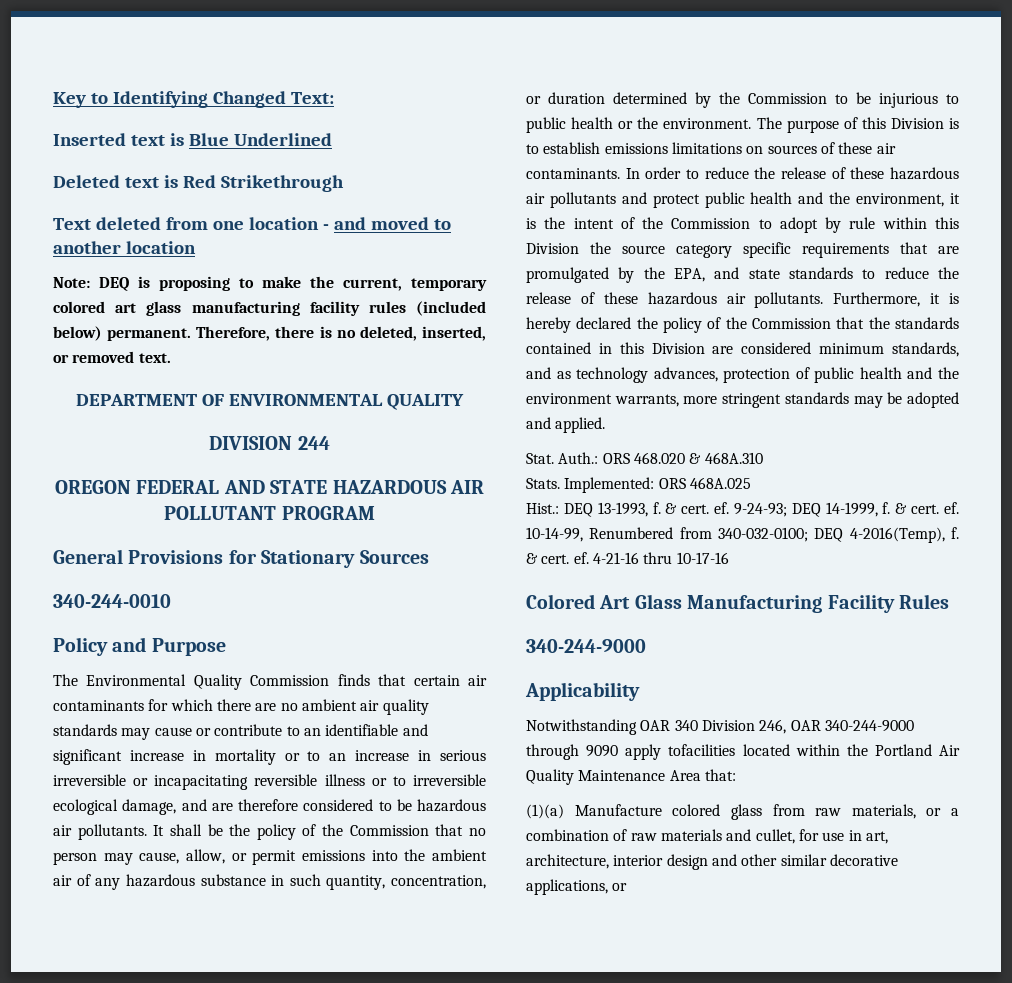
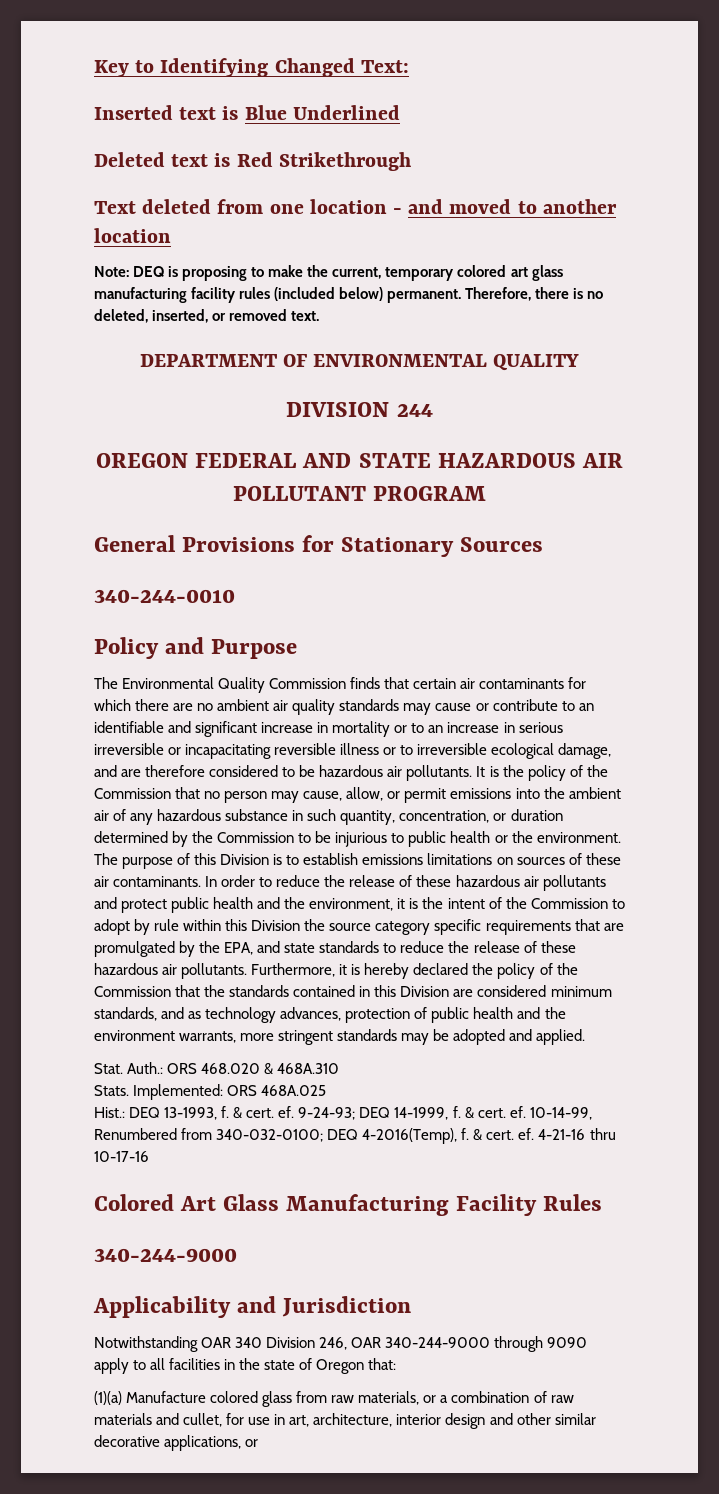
[169,824,223,836] shall be -> [489,766,499,777] is
(640, 691) none -> [237,1296,412,1317] and Jurisdiction
[668,744,960,756] [526,769,701,785] tofacilities located within the Portland Air Quality Maintenance Area -> [133,1358,365,1374] to all facilities in the state of Oregon

